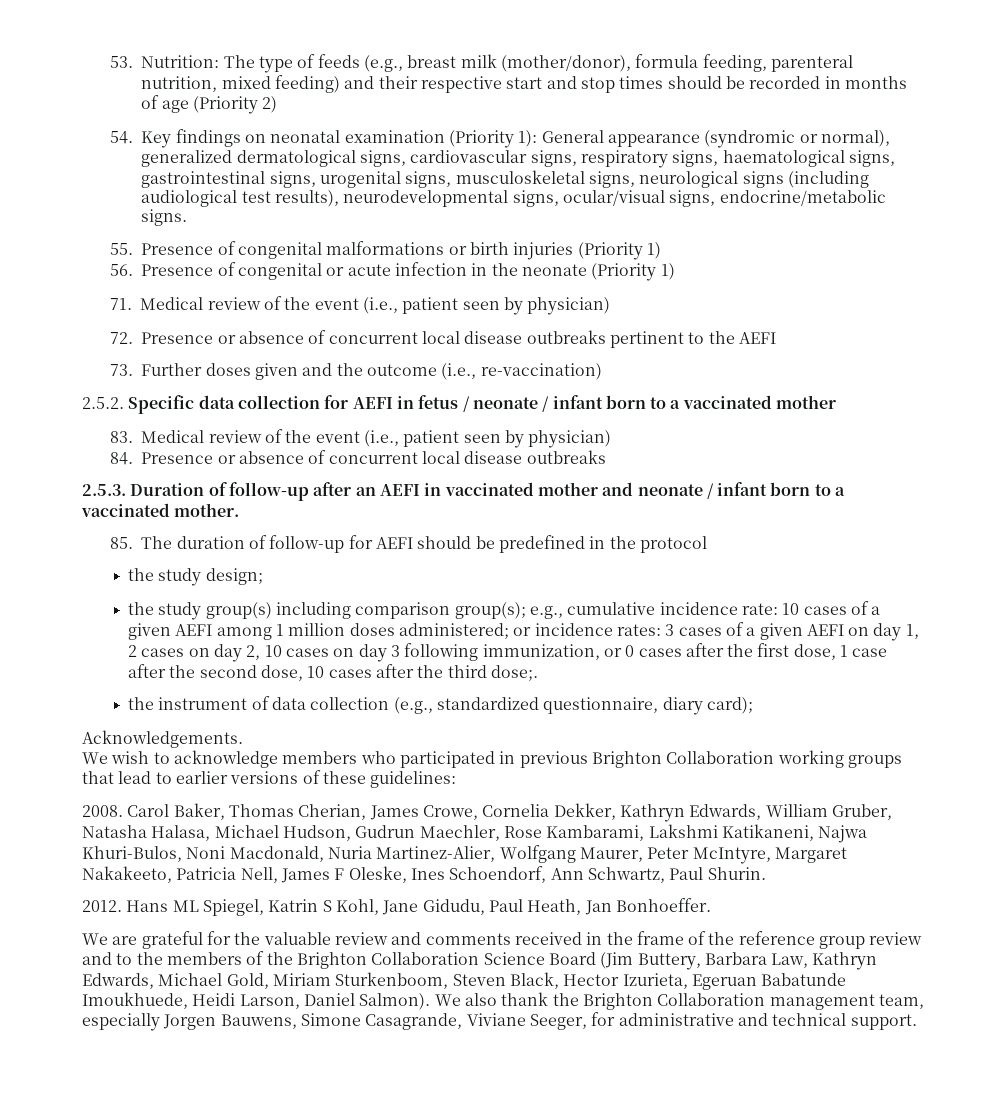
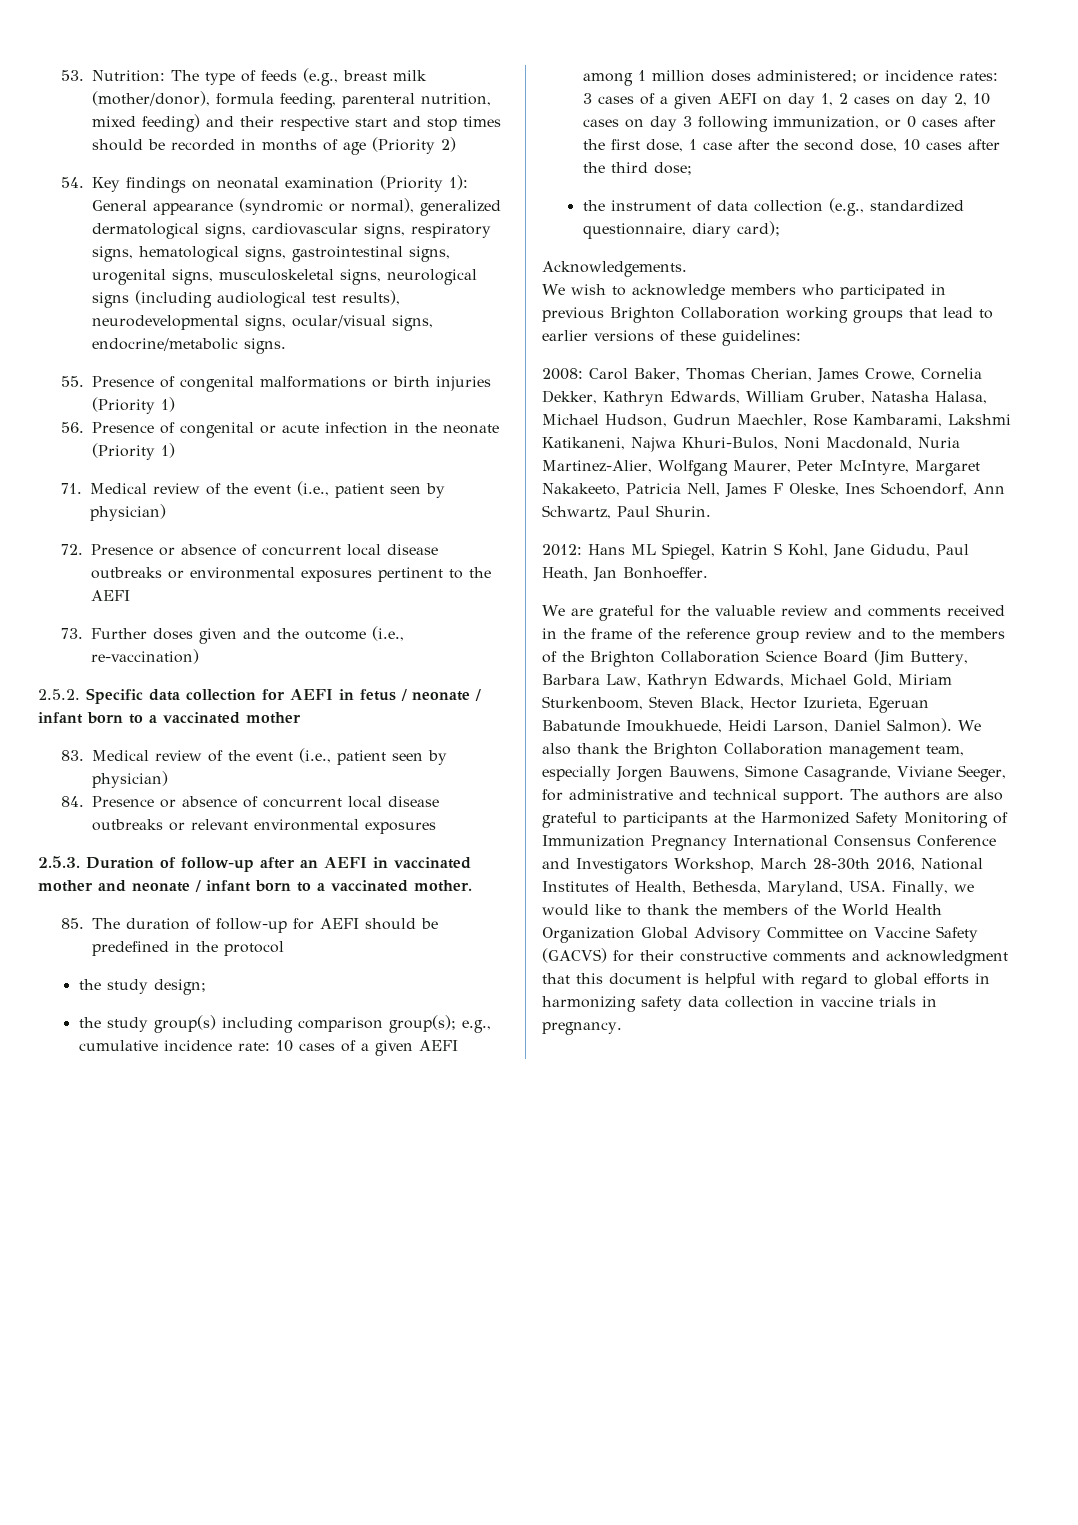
[722,150,845,167] haematological -> [138,246,239,262] hematological
(606, 337) none -> [167,567,372,582] or environmental exposures
(606, 457) none -> [168,819,436,834] or relevant environmental exposures
[490,665,538,681] dose;. -> [653,162,692,175] dose;
[82,805,123,817] 2008. -> [542,368,583,380] 2008:
[82,900,122,912] 2012. -> [542,544,582,556] 2012:
(917, 1022) none -> [850,789,1003,801] [542,811,1008,828] [542,835,996,851] [542,858,983,874] [542,880,974,896] [542,904,942,916] [542,926,978,943] [542,948,1008,966] [542,973,990,989] [542,996,937,1012] [542,1022,622,1035] The authors are also grateful to participants at the Harmonized Safety Monitoring of Immunization Pregnancy International Consensus Conference and Investigators Workshop, March 28-30th 2016, National Institutes of Health, Bethesda, Maryland, USA. Finally, we would like to thank the members of the World Health Organization Global Advisory Committee on Vaccine Safety (GACVS) for their constructive comments and acknowledgment that this document is helpful with regard to global efforts in harmonizing safety data collection in vaccine trials in pregnancy.

